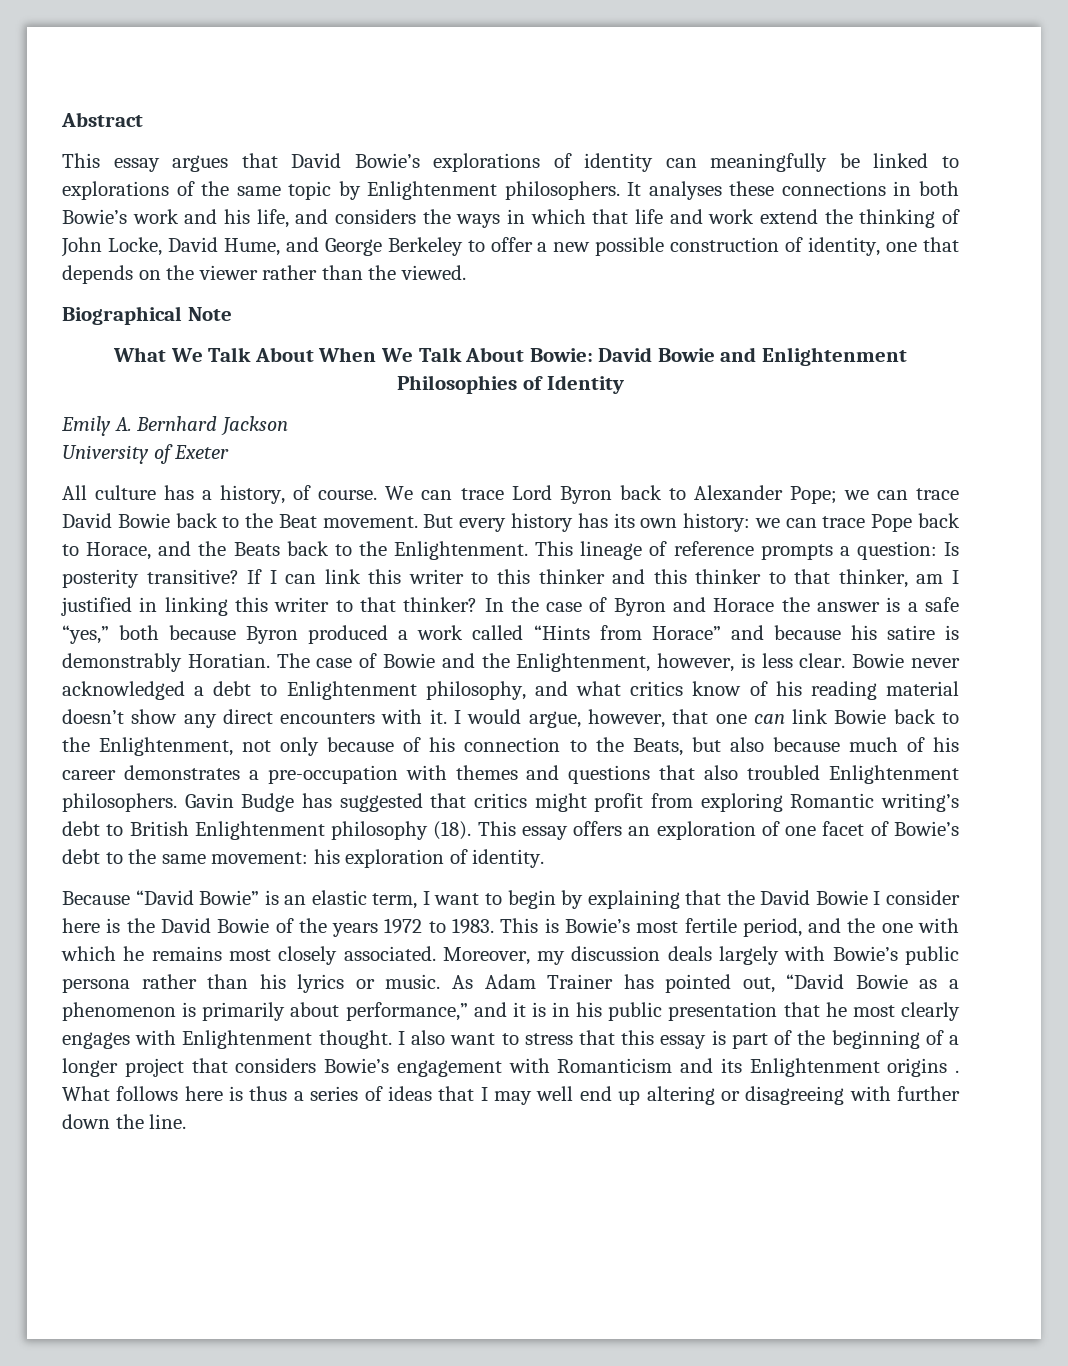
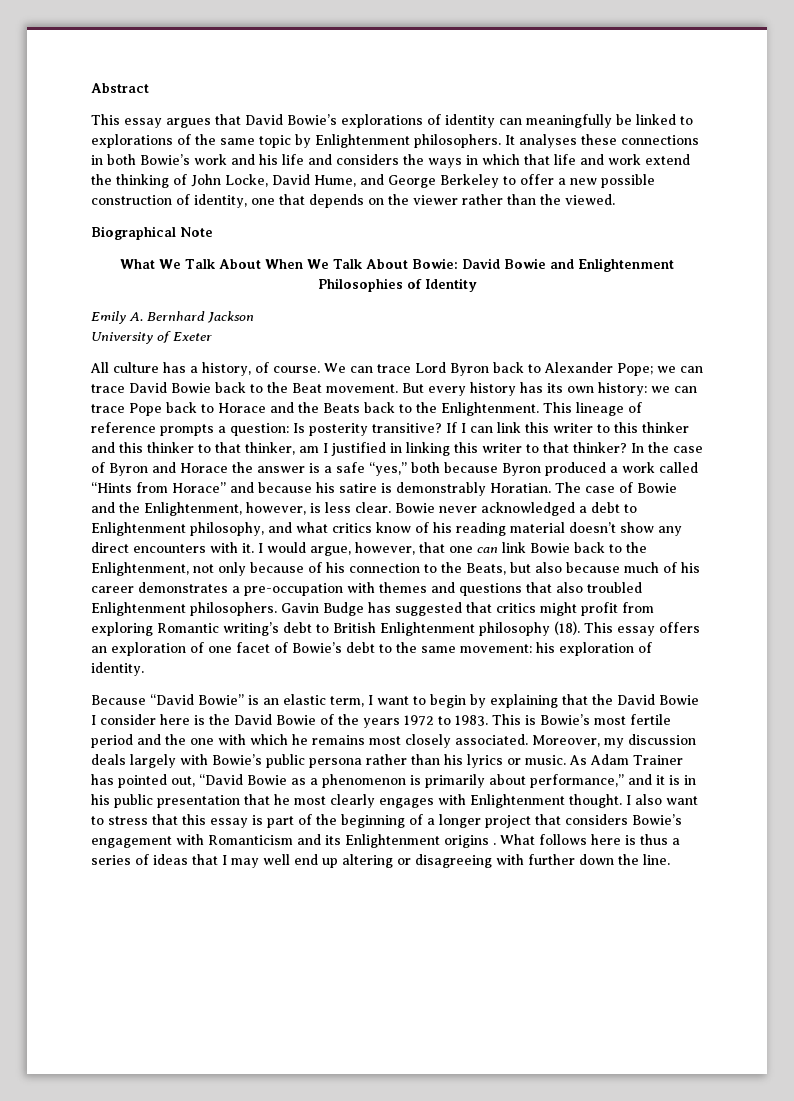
[256,209,289,228] life, -> [282,154,304,165] life
[86,542,152,560] Horace, -> [218,403,266,413] Horace
[742,918,802,937] period, -> [91,734,133,748] period

